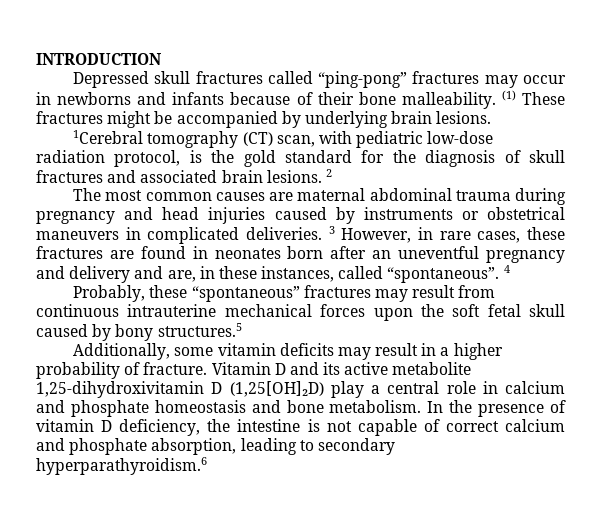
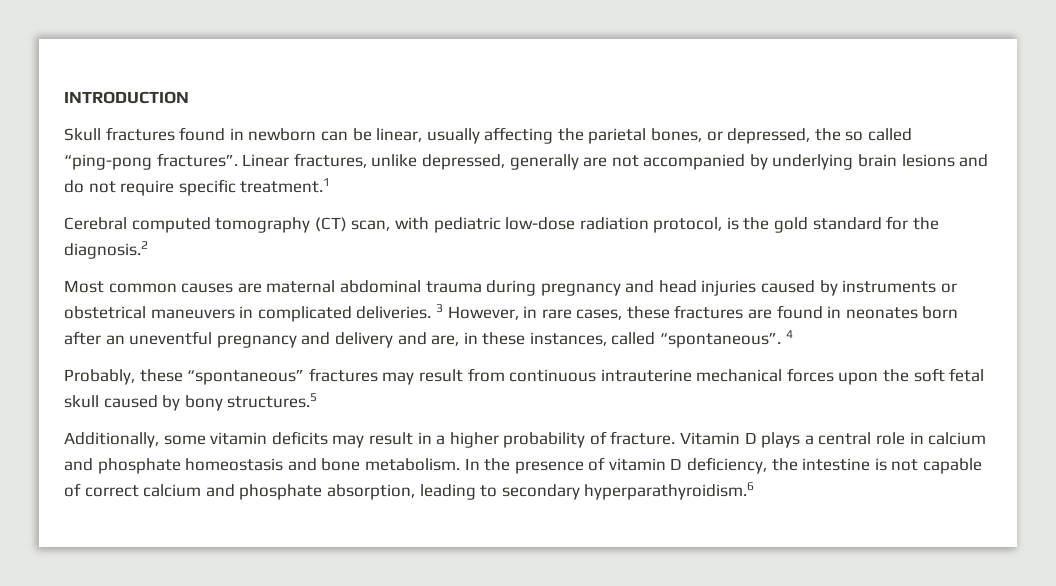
[73,71,566,88] [36,90,566,109] [36,111,492,128] [73,130,144,144] Depressed skull fractures called “ping-pong” fractures may occur in newborns and infants because of their bone malleability. (1) These fractures might be accompanied by underlying brain lesions. // 1Cerebral -> [64,127,913,144] [64,153,989,170] [64,178,331,196] [64,217,211,233] Skull fractures found in newborn can be linear, usually affecting the parietal bones, or depressed, the so called “ping-pong fractures”. Linear fractures, unlike depressed, generally are not accompanied by underlying brain lesions and do not require specific treatment.1 // Cerebral computed
[425,150,565,167] [36,169,332,183] [73,188,143,201] diagnosis of skull fractures and associated brain lesions. 2 // The most -> [64,241,148,259] [64,280,104,293] diagnosis.2 // Most
[289,362,472,375] [36,381,364,398] and its active metabolite 1,25-dihydroxivitamin D (1,25[OH]₂D) play -> [761,432,801,448] plays

